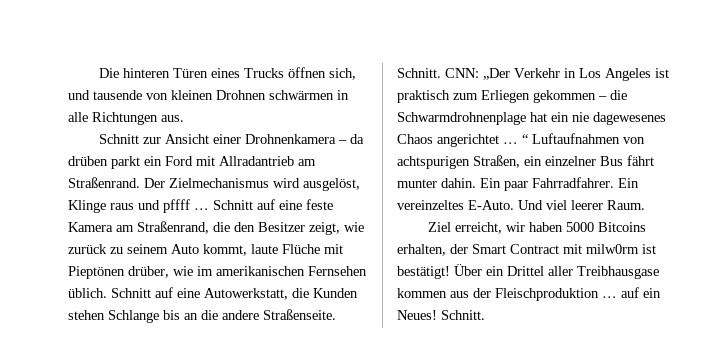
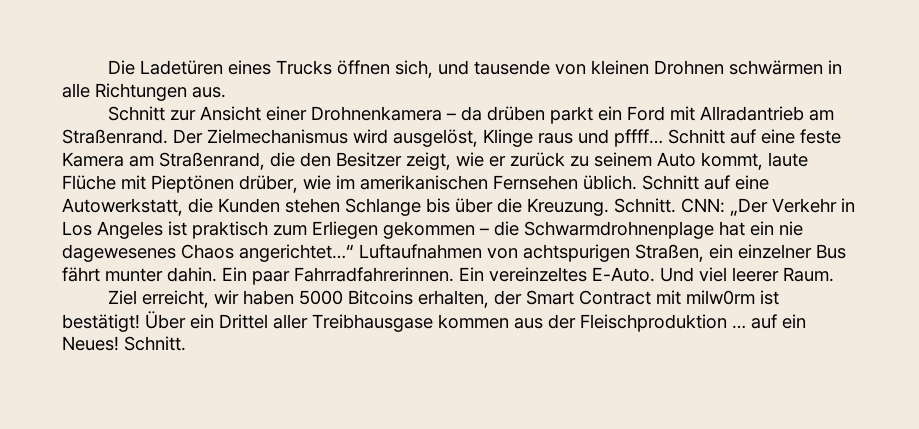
[123,68,209,78] hinteren Türen -> [140,60,224,75] Ladetüren
[163,199,209,213] pffff … -> [614,129,663,147] pffff…
(364, 227) none -> [489,156,506,167] er
[184,309,336,320] an die andere Straßenseite. -> [455,198,609,216] über die Kreuzung.
[437,134,528,147] angerichtet … “ -> [239,244,354,262] angerichtet…“
[532,177,614,188] Fahrradfahrer. -> [294,267,454,282] Fahrradfahrerinnen.

